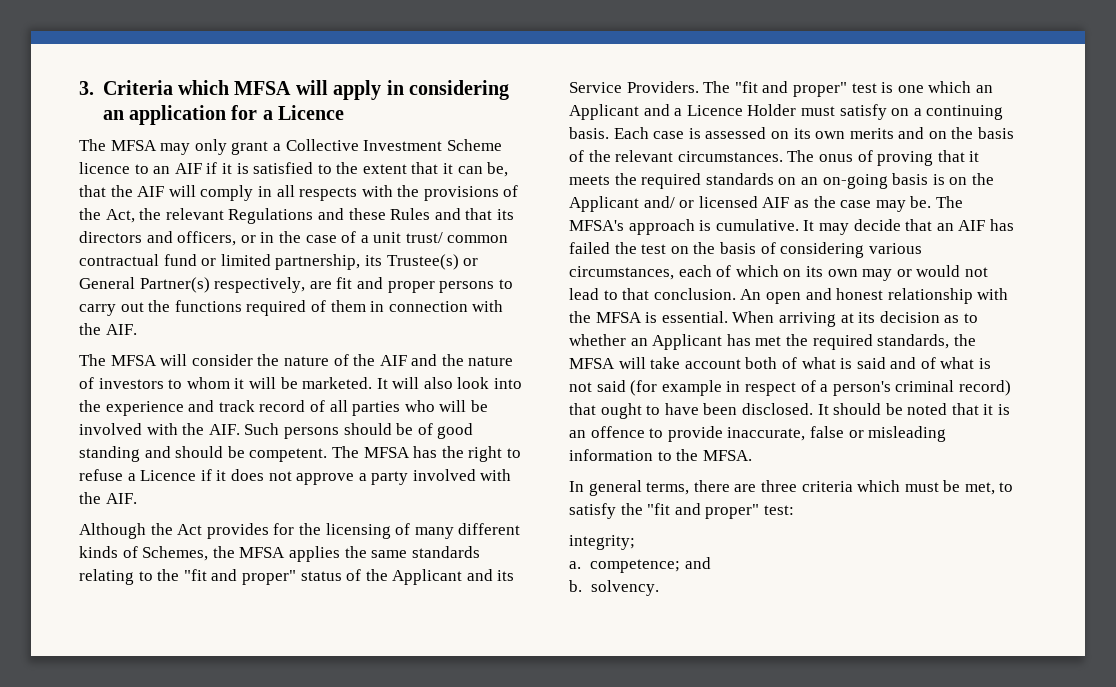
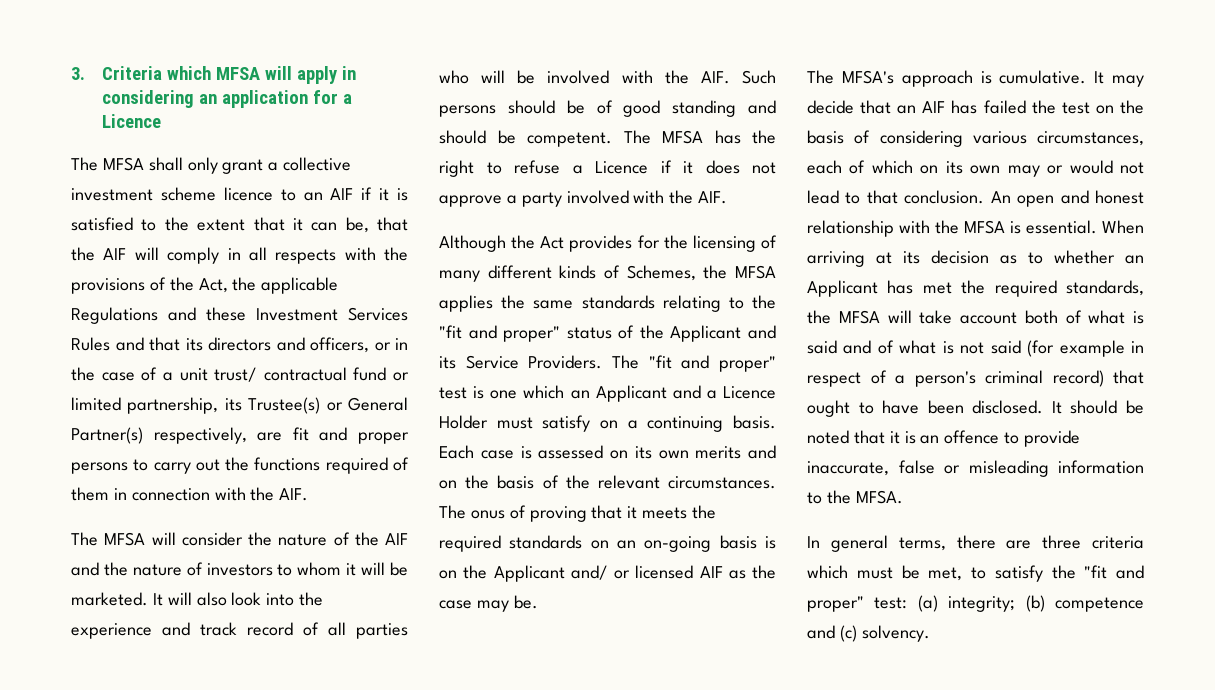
[160,143,191,155] may -> [148,157,183,171] shall
[285,139,502,151] Collective Investment Scheme -> [283,157,352,171] [71,187,216,201] collective investment scheme
[165,208,224,220] relevant -> [261,277,339,294] applicable
(386, 214) none -> [256,307,408,321] Investment Services
[447,235,509,243] common -> (258, 374) none
(932, 202) none -> (538, 602) //
(794, 510) // -> [917,595,938,612] (a)
[569,557,711,573] [569,580,582,592] // a. competence; and // b. -> [1025,595,1144,612] [807,625,857,642] (b) competence and (c)

